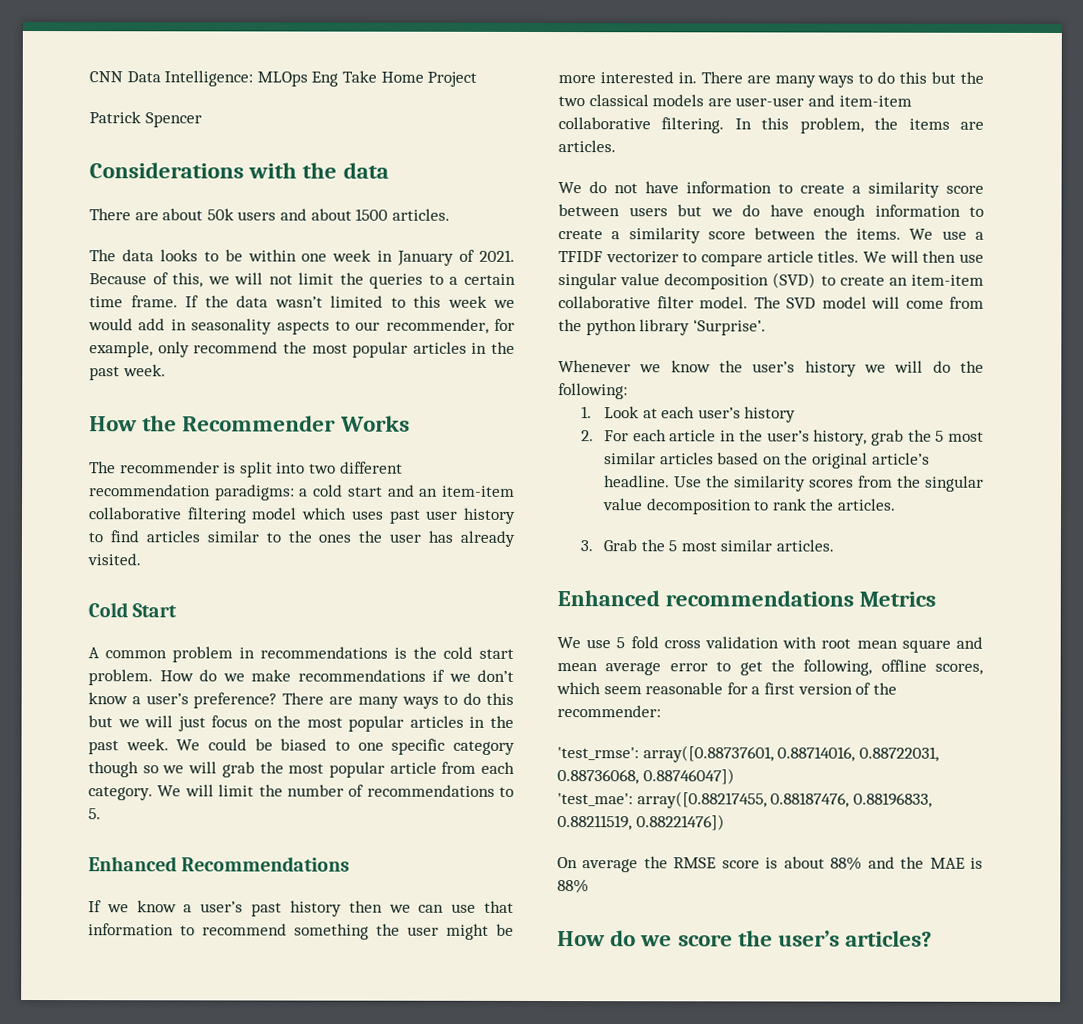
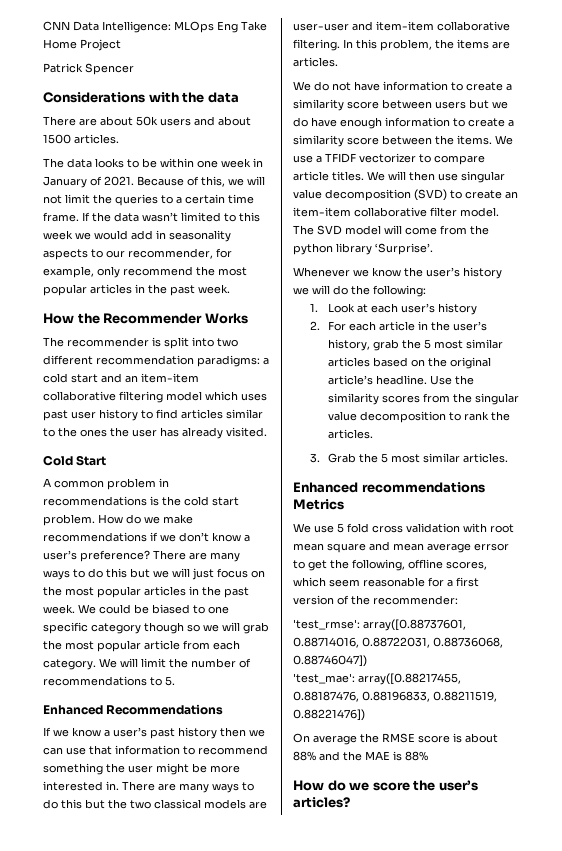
[669,663,708,672] error -> [474,543,509,551] errsor

